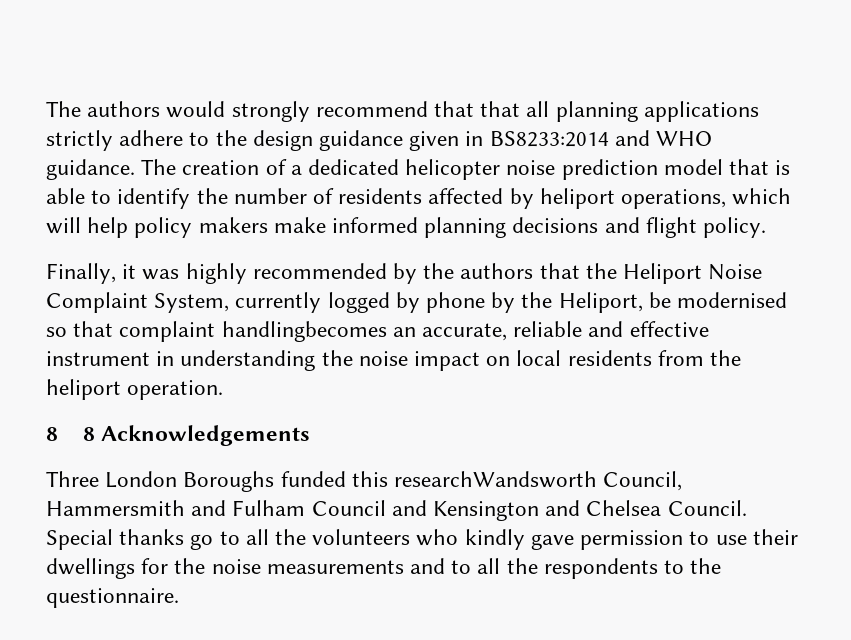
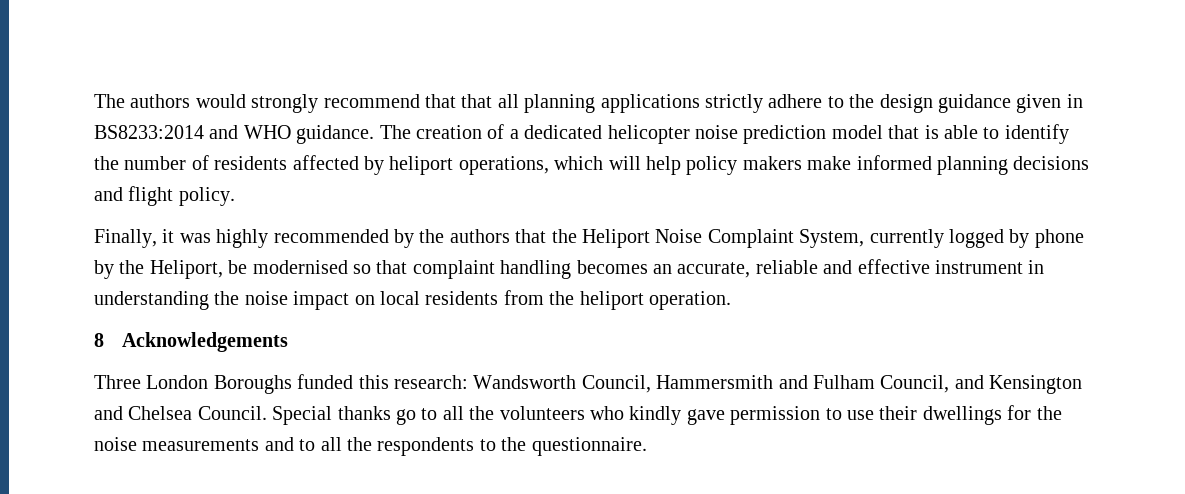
[221,321,387,342] handlingbecomes -> [500,260,648,279] handling becomes
[82,427,95,441] 8 -> (104, 340) none
[394,471,598,488] researchWandsworth -> [394,375,577,389] research: Wandsworth
[311,500,386,516] Council -> [880,375,950,393] Council,

